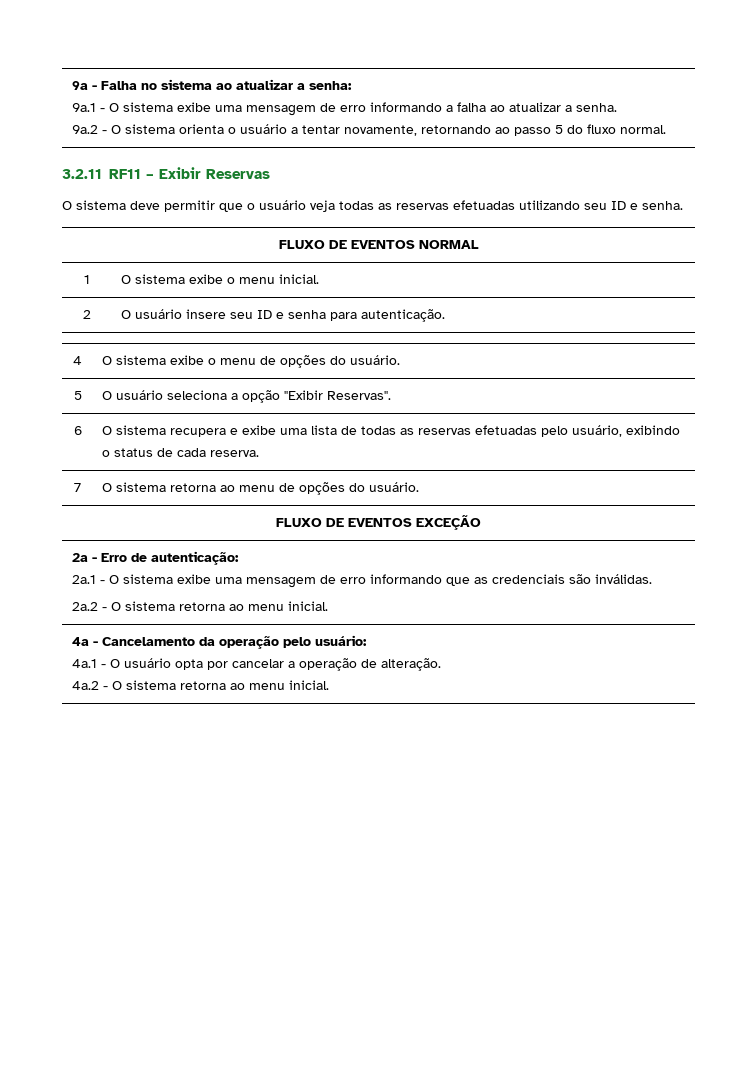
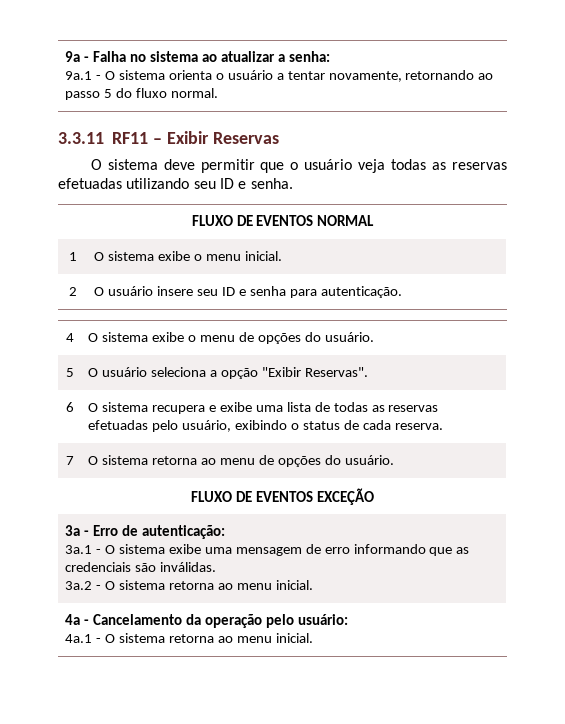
[177,102,618,116] [72,124,176,134] exibe uma mensagem de erro informando a falha ao atualizar a senha. // 9a.2 - O sistema -> (166, 75) none
[62,169,102,179] 3.2.11 -> [58,132,104,144] 3.3.11
[72,553,89,562] 2a -> [65,525,81,536] 3a
[72,575,97,584] 2a.1 -> [65,545,93,554] 3a.1
[72,602,99,611] 2a.2 -> [65,581,93,590] 3a.2
[124,658,442,671] [72,681,123,690] usuário opta por cancelar a operação de alteração. // 4a.2 - O -> (116, 638) none

